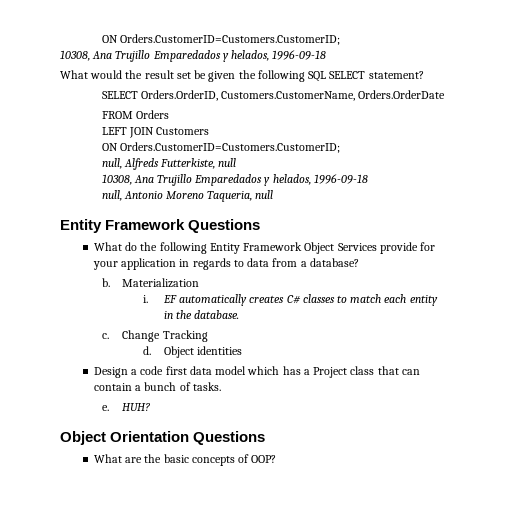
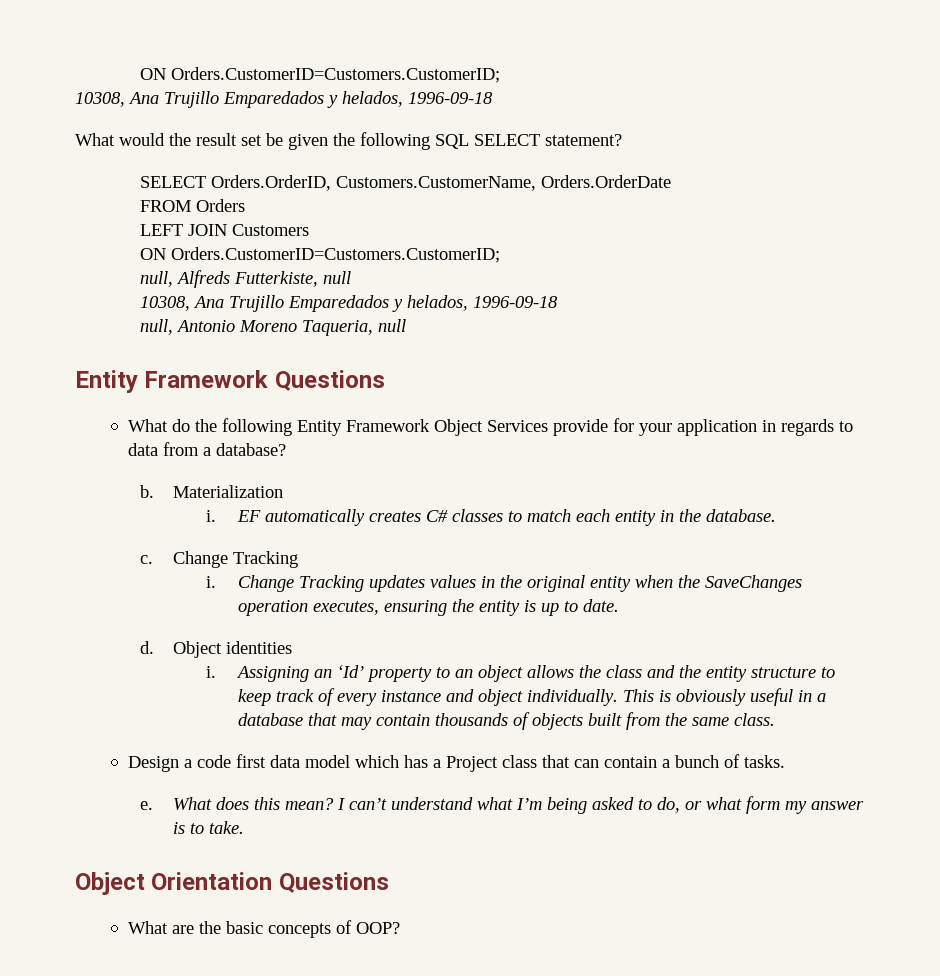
[143,346,243,358] d. Object identities -> [205,575,803,592] [238,599,620,616] [140,641,293,658] [205,665,836,682] [238,688,827,706] [238,712,776,730] i. Change Tracking updates values in the original entity when the SaveChanges operation executes, ensuring the entity is up to date. // d. Object identities // i. Assigning an ‘Id’ property to an object allows the class and the entity structure to keep track of every instance and object individually. This is obviously useful in a database that may contain thousands of objects built from the same class.
[122,403,151,411] HUH? -> [173,796,865,814] [173,821,245,834] What does this mean? I can’t understand what I’m being asked to do, or what form my answer is to take.

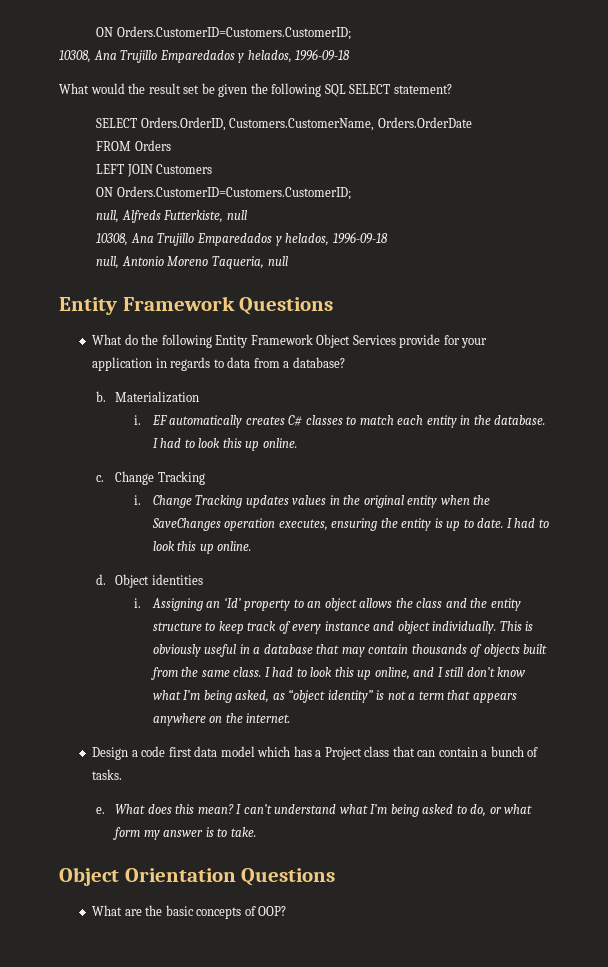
(777, 515) none -> [152,438,297,451] I had to look this up online.
(620, 605) none -> [506,518,549,528] [152,541,252,554] I had to look this up online.
(776, 719) none -> [264,667,527,680] [152,689,517,703] [152,713,291,726] I had to look this up online, and I still don’t know what I’m being asked, as “object identity” is not a term that appears anywhere on the internet.

